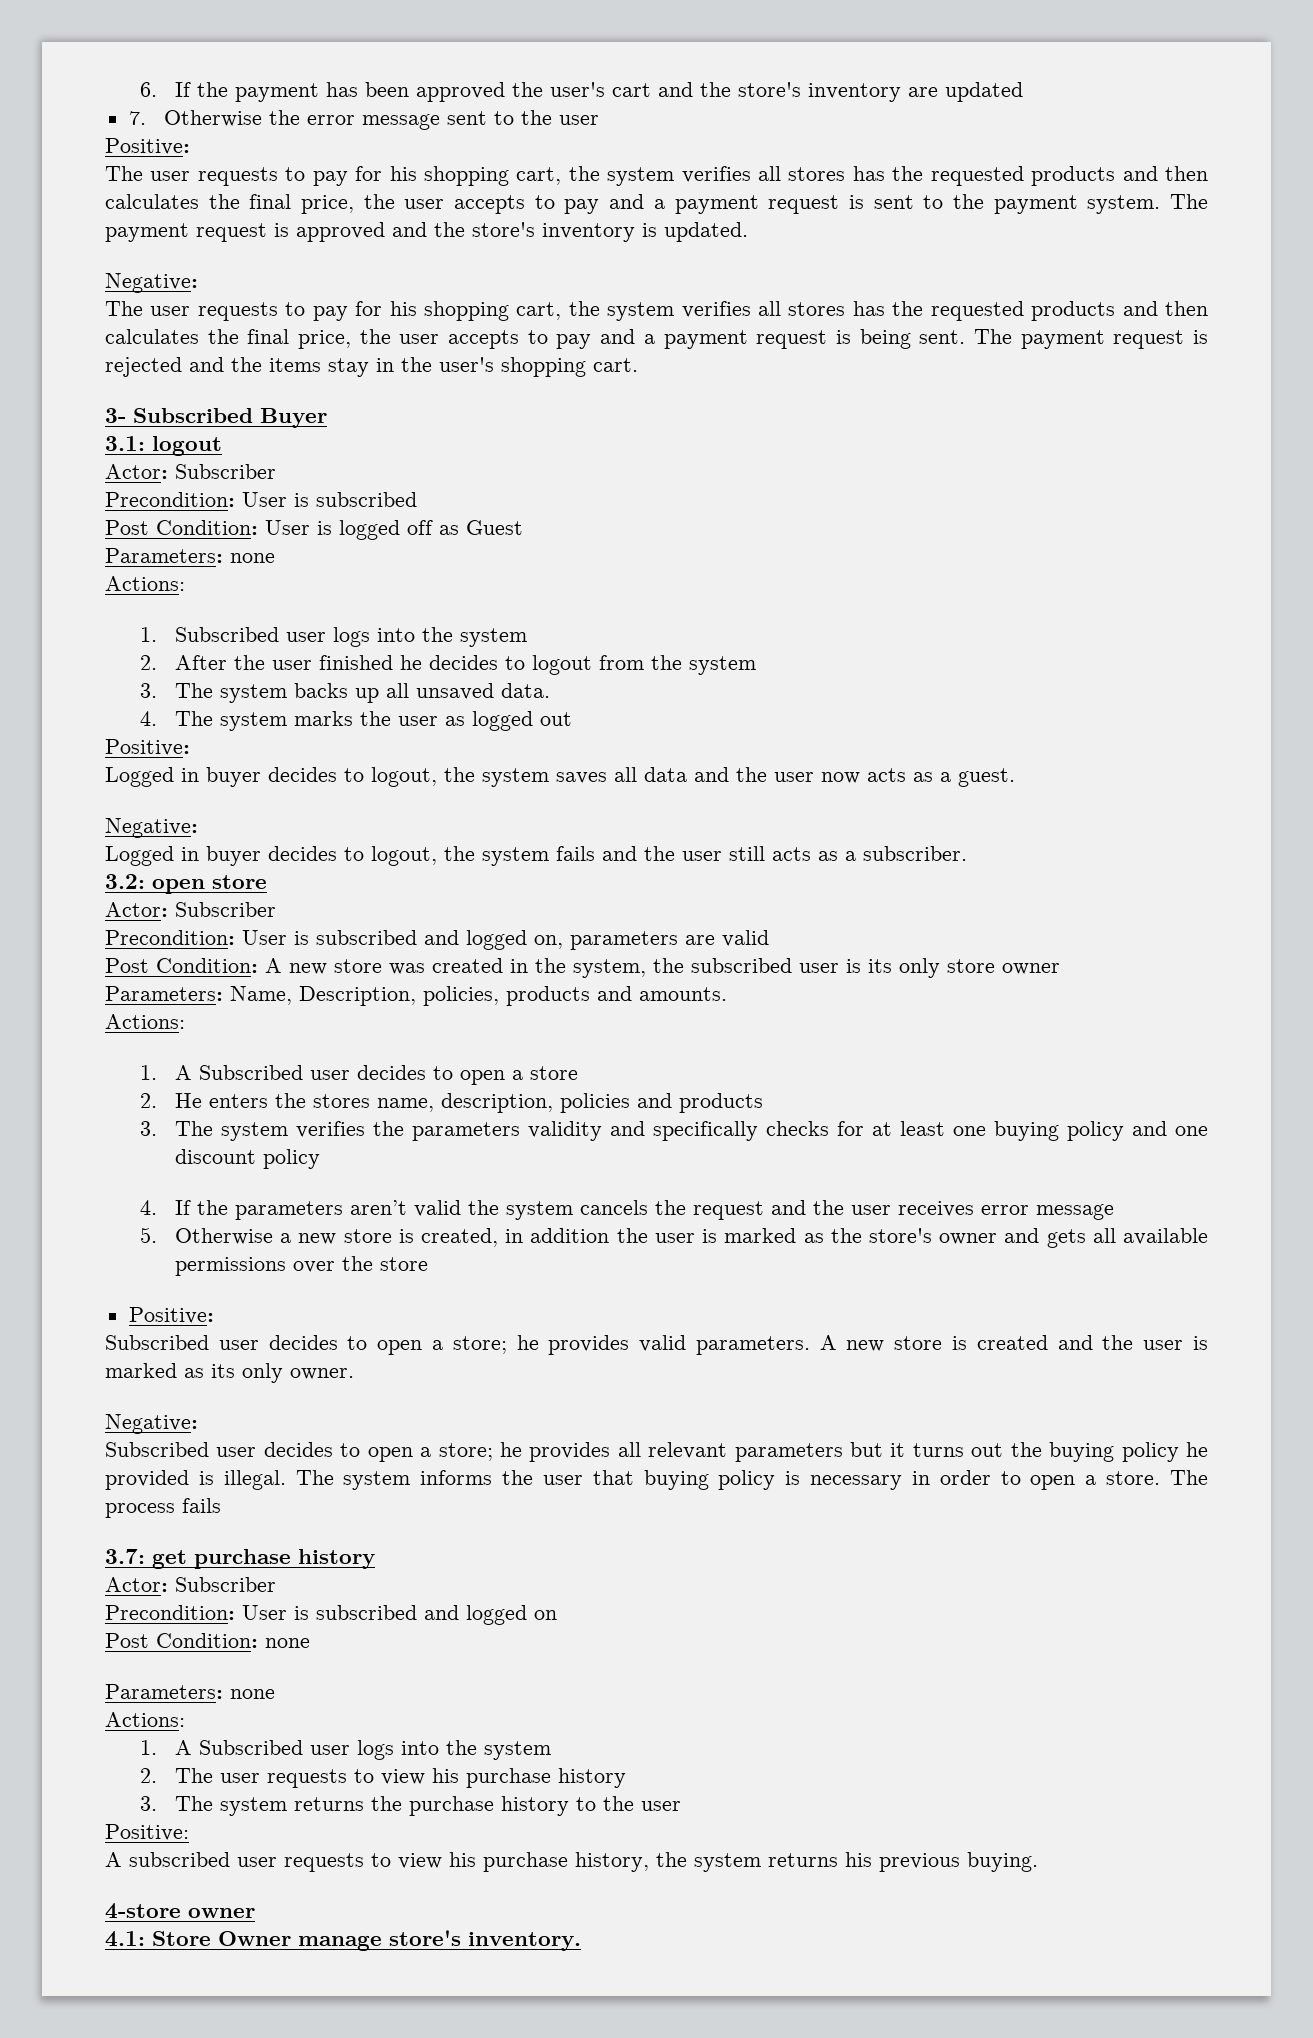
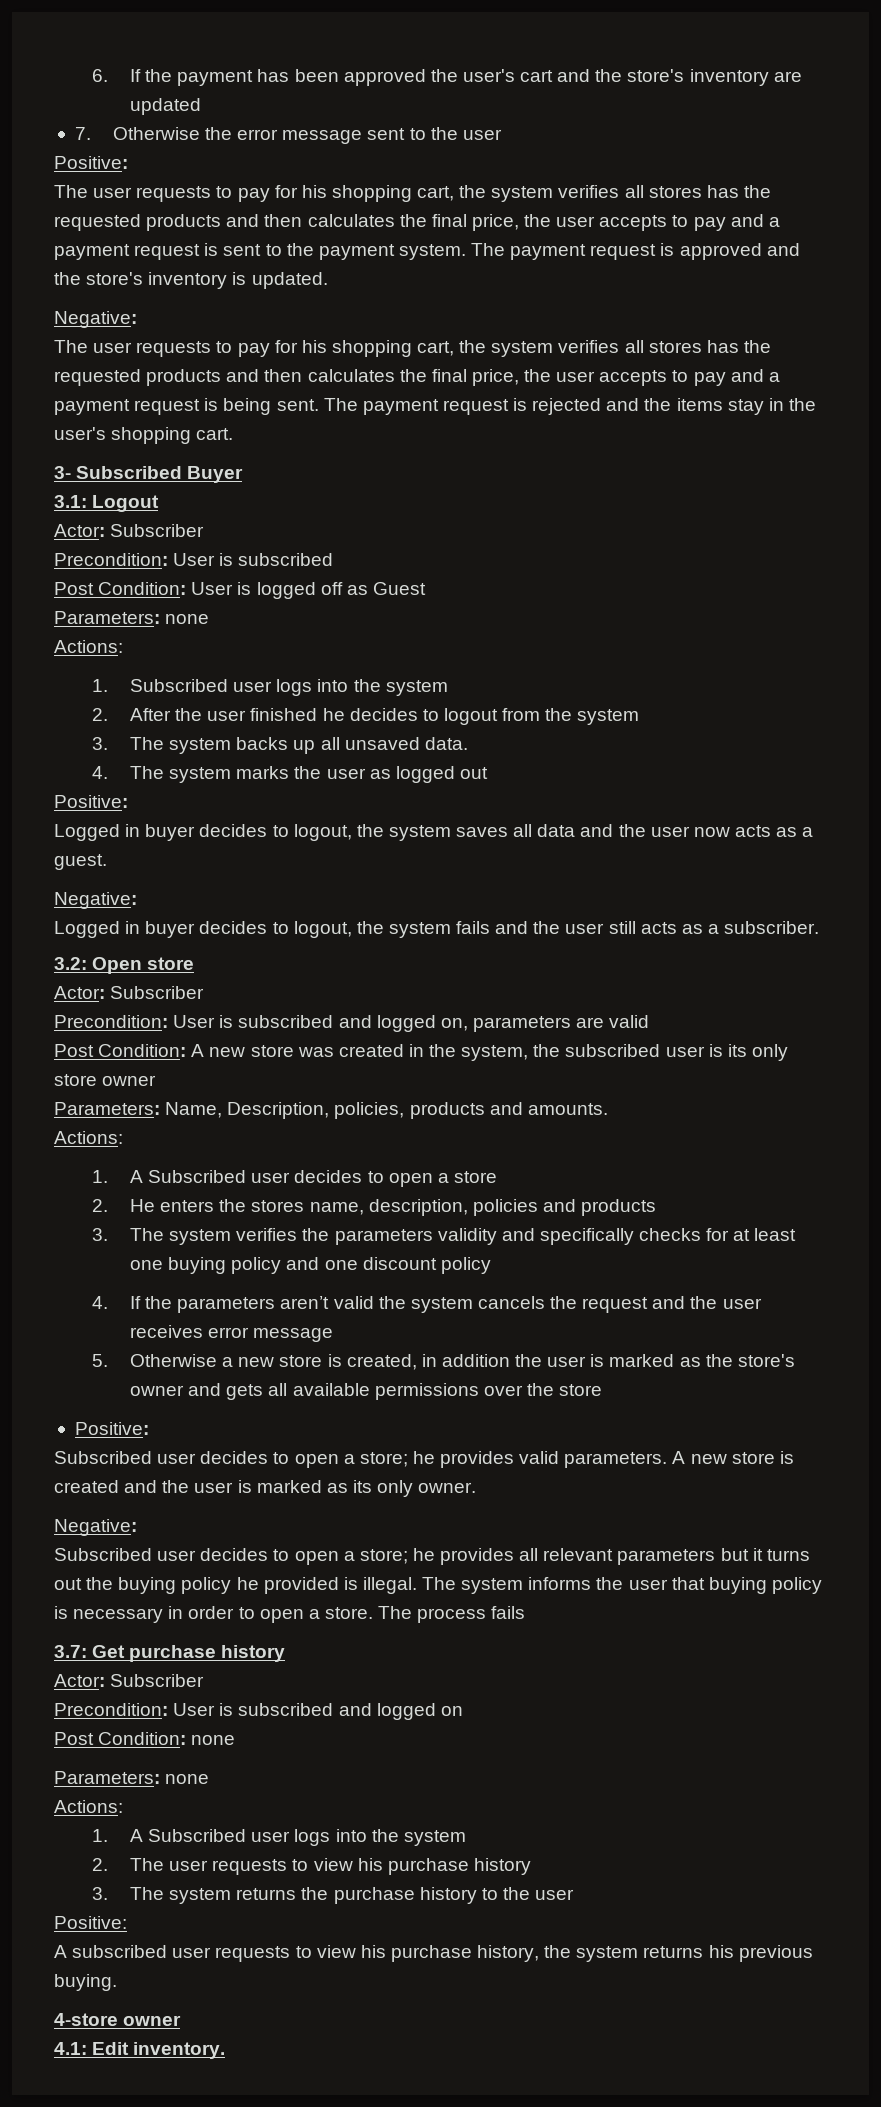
[152,436,222,456] logout -> [92,495,160,512] Logout
[152,879,205,894] open -> [92,957,143,974] Open
[152,1550,187,1569] get -> [92,1645,126,1658] Get
[152,1930,461,1951] Store Owner manage store's -> [92,2042,130,2055] Edit

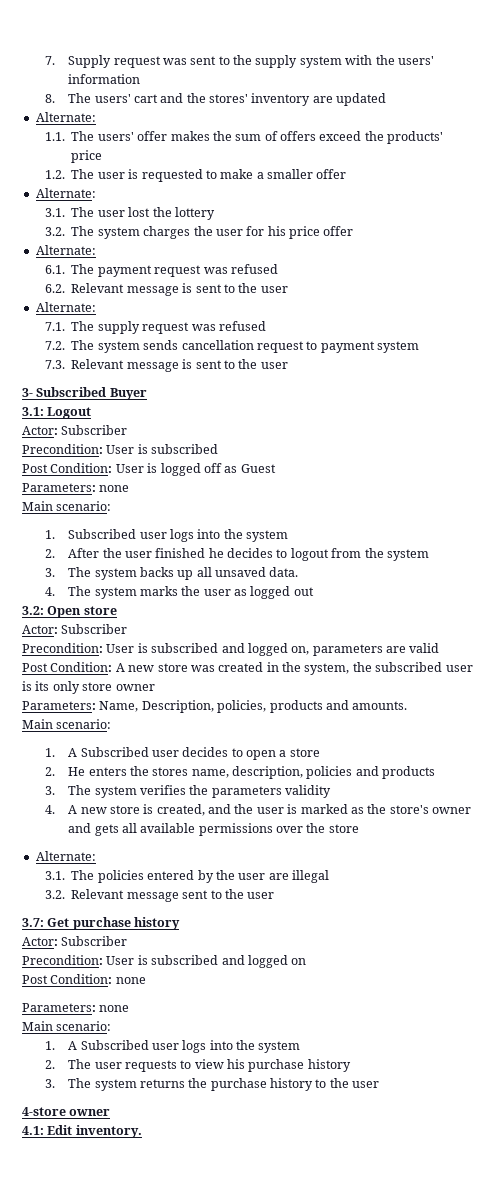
[91,69,515,86] 6. If the payment has been approved the user's -> [45,55,434,68] [68,74,141,84] [45,93,131,103] 7. Supply request was sent to the supply system with the users' information // 8. The users'
[627,69,685,82] store's -> [209,94,249,103] stores'
[74,127,502,144] [54,156,128,169] [54,185,771,202] [54,214,780,231] [54,243,800,260] [54,272,328,289] [54,311,137,328] [54,340,771,357] [54,369,780,386] [54,398,816,415] [54,427,234,444] 7. Otherwise the error message sent to the user // Positive: // The user requests to pay for his shopping cart, the system verifies all stores has the requested products and then calculates the final price, the user accepts to pay and a payment request is sent to the payment system. The payment request is approved and the store's inventory is updated. // Negative: // The user requests to pay for his shopping cart, the system verifies all stores has the requested products and then calculates the final price, the user accepts to pay and a payment request is being sent. The payment request is rejected and the items stay in the user's shopping cart. -> [35,112,96,122] [45,131,444,144] [71,150,103,163] [45,169,347,182] [35,188,96,198] [45,207,215,220] [45,226,354,239] [35,245,96,255] [45,264,278,277] [45,283,288,296] [35,302,96,312] [45,321,266,334] [45,340,419,353] [45,359,288,372] Alternate: // 1.1. The users' offer makes the sum of offers exceed the products' price // 1.2. The user is requested to make a smaller offer // Alternate: // 3.1. The user lost the lottery // 3.2. The system charges the user for his price offer // Alternate: // 6.1. The payment request was refused // 6.2. Relevant message is sent to the user // Alternate: // 7.1. The supply request was refused // 7.2. The system sends cancellation request to payment system // 7.3. Relevant message is sent to the user
[54,640,123,653] Actions: -> [22,501,112,511] Main scenario:
[54,795,128,808] [54,824,814,841] [54,854,107,870] [54,892,137,909] [54,921,820,938] // Positive: // Logged in buyer decides to logout, the system saves all data and the user now acts as a guest. // Negative: // Logged in buyer decides to logout, the system fails and the user still acts as a subscriber. -> (314, 591) none
[54,1131,123,1144] Actions: -> [22,719,112,729] Main scenario:
[501,1228,797,1245] [129,1257,491,1274] [91,1296,762,1313] [129,1325,334,1342] [91,1354,234,1367] and specifically checks for at least one buying policy and one discount policy // 4. If the parameters aren’t valid the system cancels the request and the user receives error message // 5. Otherwise a -> [45,805,78,814] // 4. A
[421,1354,510,1367] in addition -> [208,804,232,814] and
[74,1422,149,1435] [54,1451,794,1468] [54,1480,477,1497] [54,1519,137,1536] [54,1548,810,1565] [54,1577,822,1594] [54,1606,526,1623] Positive: // Subscribed user decides to open a store; he provides valid parameters. A new store is created and the user is marked as its only owner. // Negative: // Subscribed user decides to open a store; he provides all relevant parameters but it turns out the buying policy he provided is illegal. The system informs the user that buying policy is necessary in order to open a store. The process fails -> [35,851,96,861] [45,870,329,883] [45,889,275,902] Alternate: // 3.1. The policies entered by the user are illegal // 3.2. Relevant message sent to the user
[54,1800,123,1813] Actions: -> [22,1021,112,1031] Main scenario:
[54,1916,127,1929] [54,1945,813,1962] [54,1974,117,1991] // Positive: // A subscribed user requests to view his purchase history, the system returns his previous buying. -> (380, 1084) none

